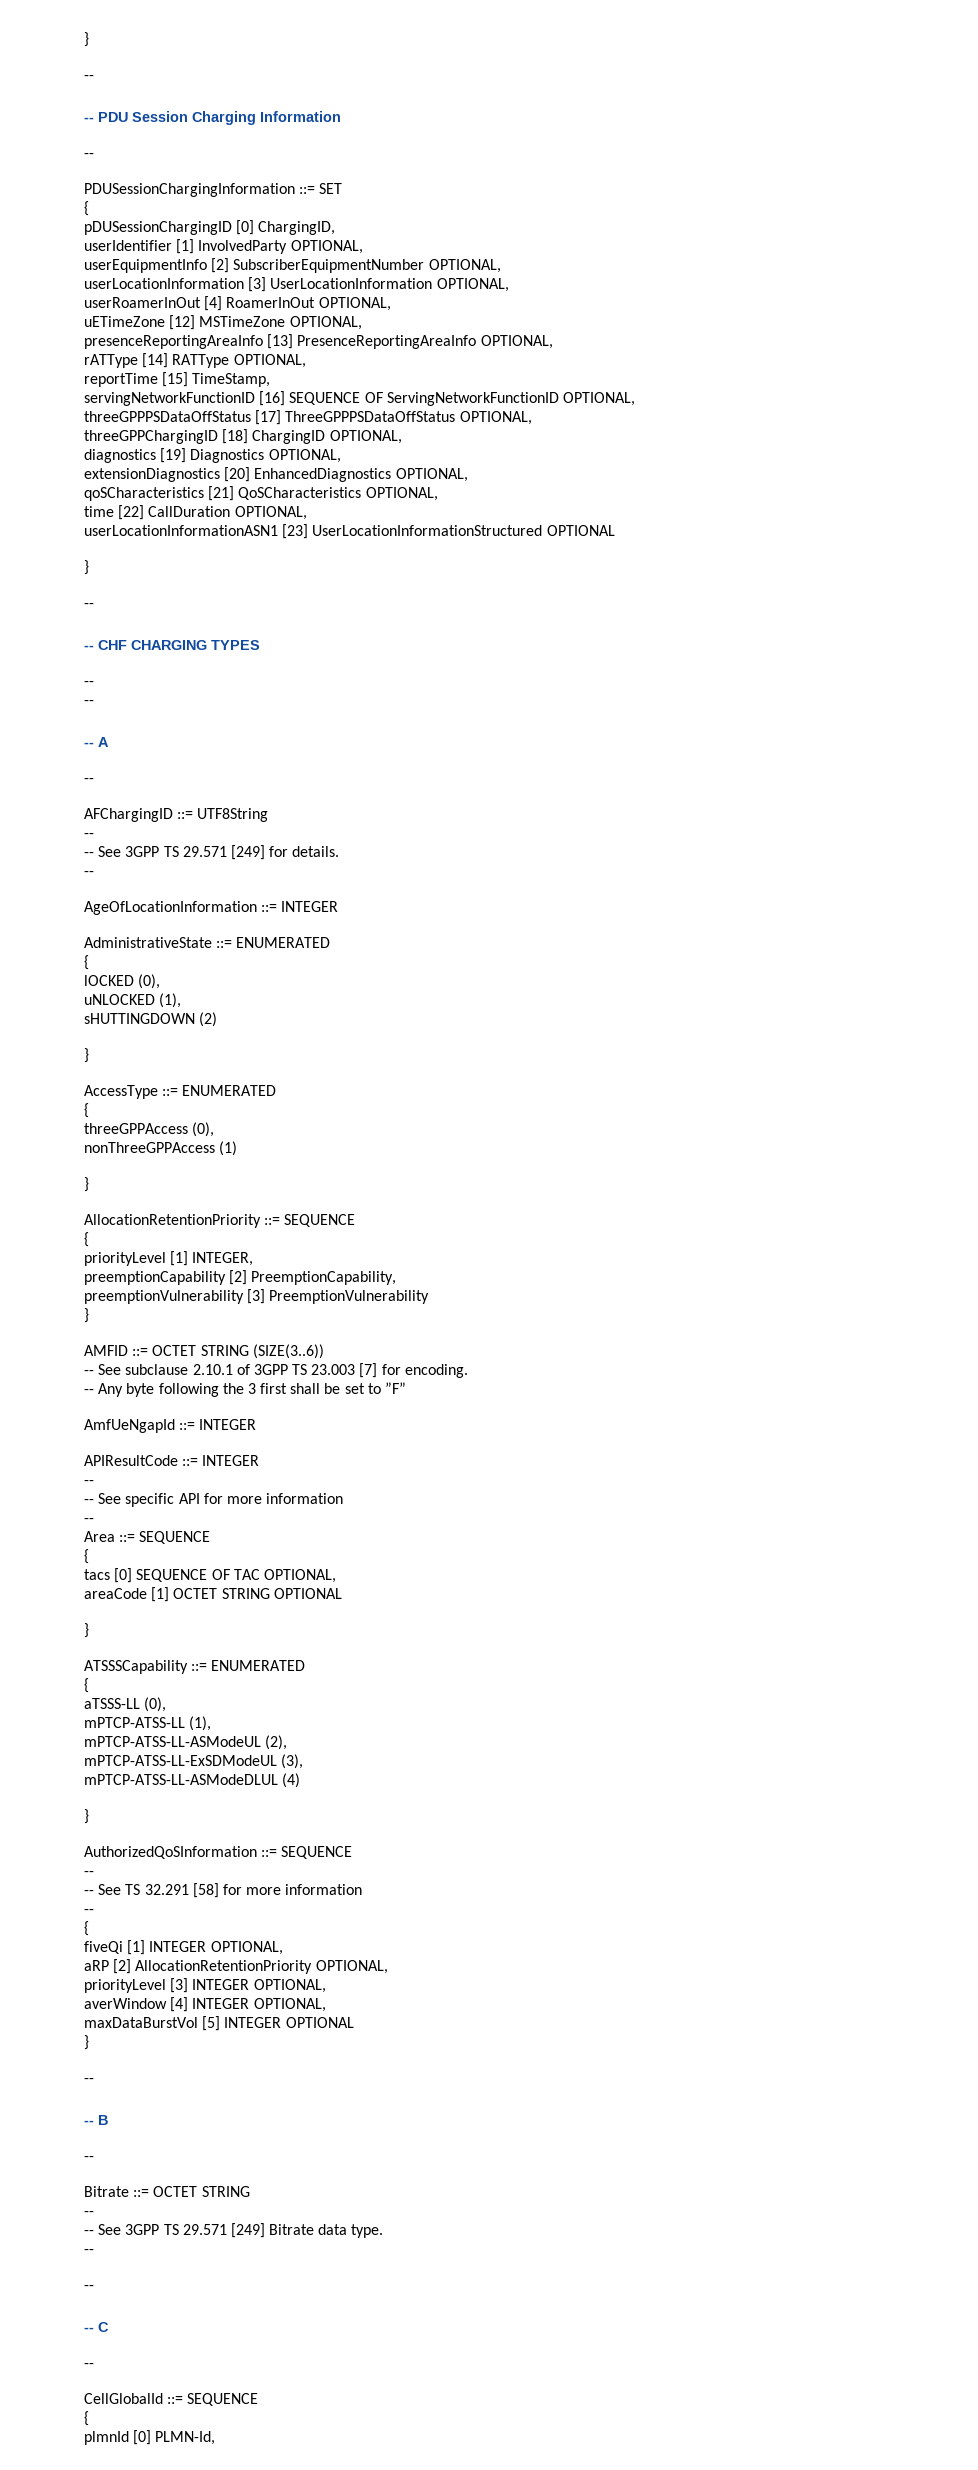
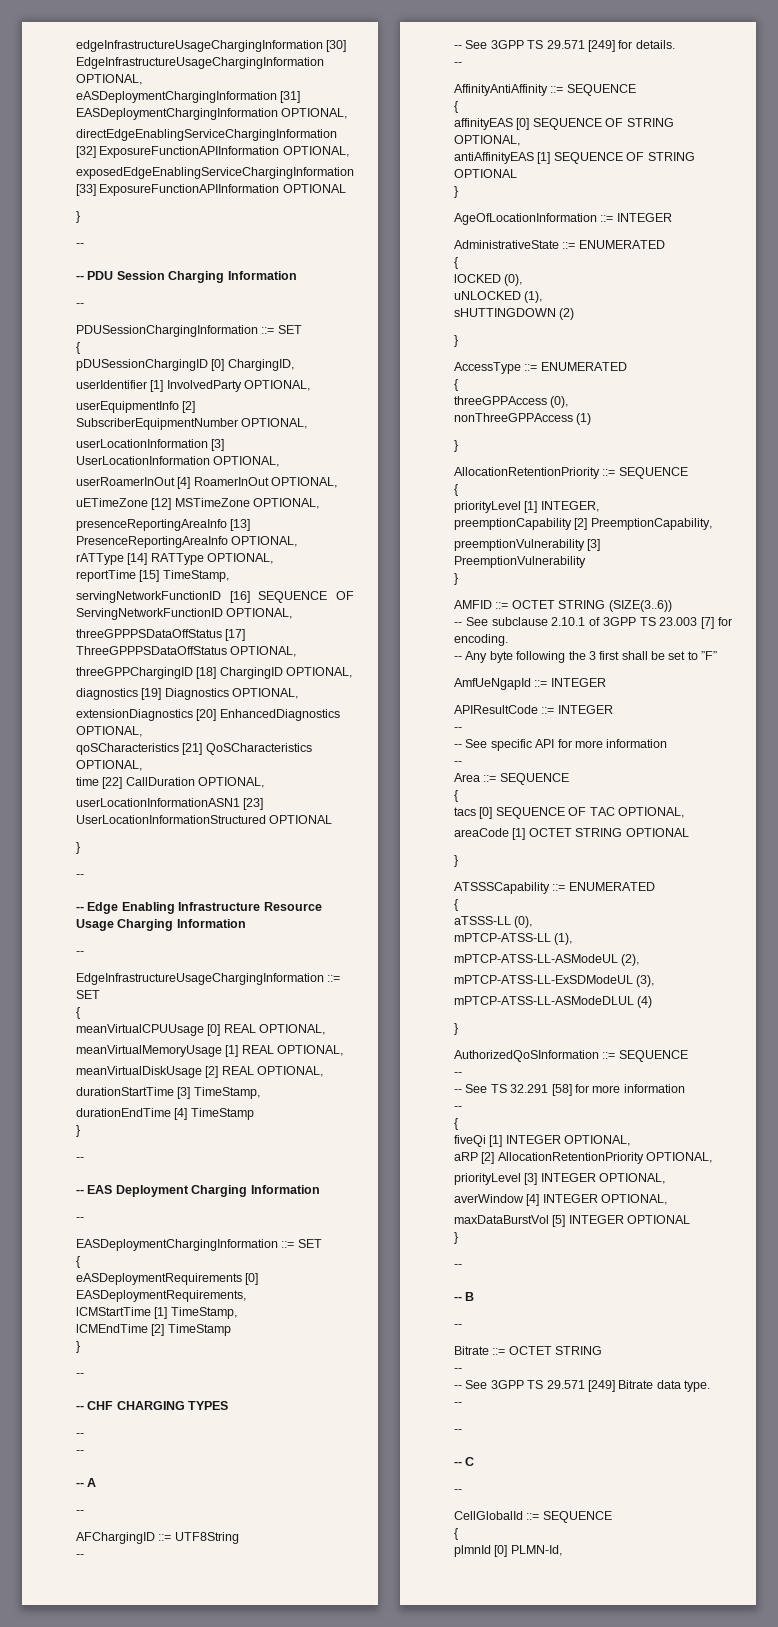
(84, 39) none -> [76,40,347,52] [76,57,324,69] [76,74,142,85] [76,91,301,103] [76,108,348,120] [76,129,337,141] [76,146,349,158] [76,167,354,179] [76,184,346,196] edgeInfrastructureUsageChargingInformation [30] EdgeInfrastructureUsageChargingInformation OPTIONAL, // eASDeploymentChargingInformation [31] EASDeploymentChargingInformation OPTIONAL, // directEdgeEnablingServiceChargingInformation [32] ExposureFunctionAPIInformation OPTIONAL, // exposedEdgeEnablingServiceChargingInformation [33] ExposureFunctionAPIInformation OPTIONAL //
(94, 605) none -> [76,902,322,914] [76,919,246,931] [76,951,84,955] [76,973,341,985] [76,990,100,999] [76,1007,80,1019] [76,1024,326,1036] [76,1045,344,1057] [76,1066,324,1078] [76,1087,260,1099] [76,1108,254,1120] [76,1125,80,1137] [76,1157,84,1161] [76,1185,320,1197] [76,1217,84,1221] [76,1239,322,1251] [76,1256,80,1268] [76,1273,259,1285] [76,1290,246,1302] [76,1307,237,1319] [76,1324,231,1336] [76,1341,80,1353] [76,1373,84,1377] // -- Edge Enabling Infrastructure Resource Usage Charging Information // -- // EdgeInfrastructureUsageChargingInformation ::= SET // { // meanVirtualCPUUsage [0] REAL OPTIONAL, // meanVirtualMemoryUsage [1] REAL OPTIONAL, // meanVirtualDiskUsage [2] REAL OPTIONAL, // durationStartTime [3] TimeStamp, // durationEndTime [4] TimeStamp // } // -- // -- EAS Deployment Charging Information // -- // EASDeploymentChargingInformation ::= SET // { // eASDeploymentRequirements [0] EASDeploymentRequirements, // lCMStartTime [1] TimeStamp, // lCMEndTime [2] TimeStamp // } // --
(94, 873) none -> [454,84,636,96] [454,101,458,113] [454,118,674,130] [454,135,520,146] [454,152,695,164] [454,169,517,178] [454,186,458,198] // AffinityAntiAffinity ::= SEQUENCE // { // affinityEAS [0] SEQUENCE OF STRING OPTIONAL, // antiAffinityEAS [1] SEQUENCE OF STRING OPTIONAL // }

